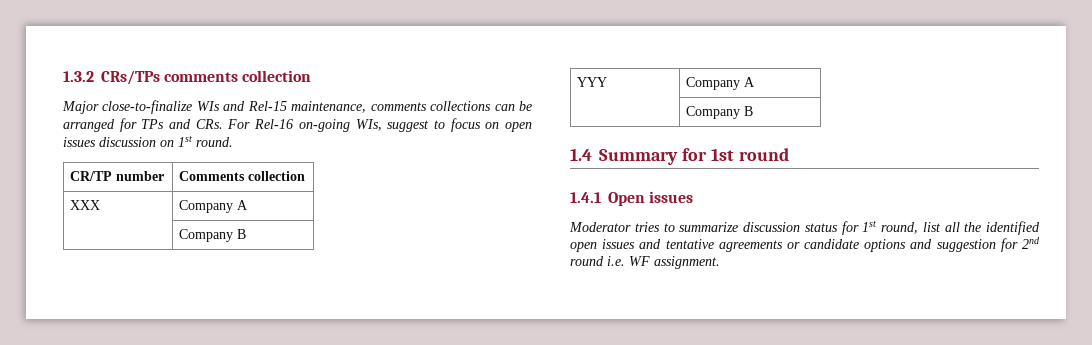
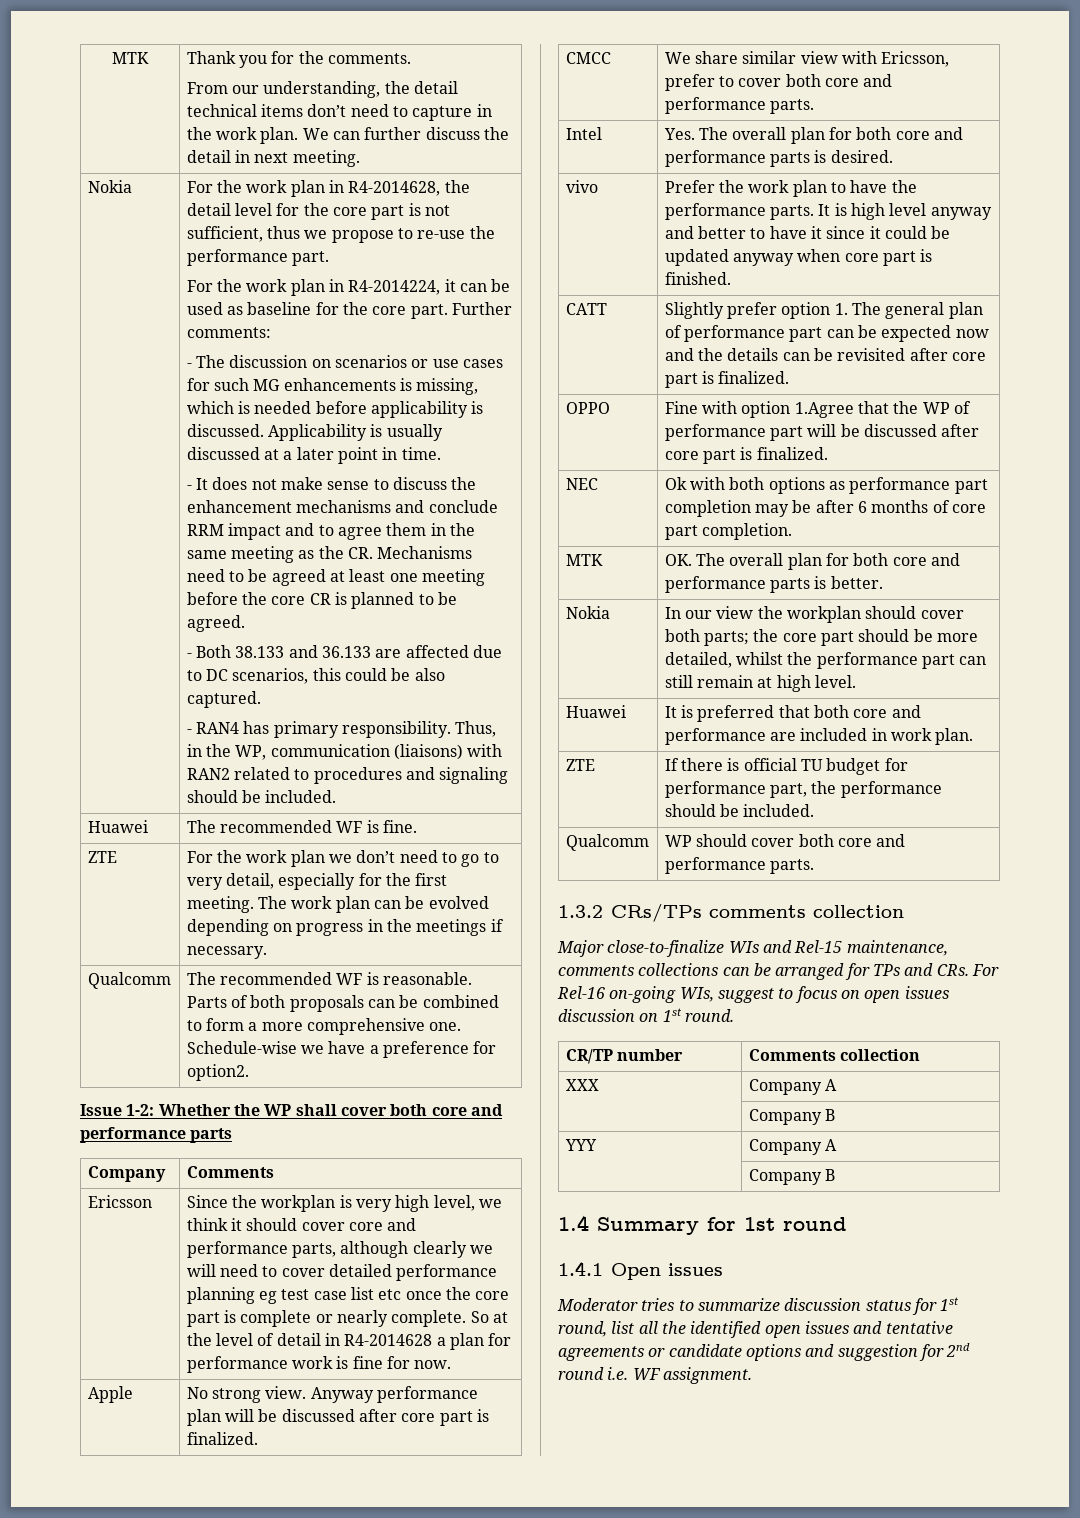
(63, 76) none -> [112,52,149,64] [186,51,412,68] [186,81,459,98] [186,104,492,121] [186,127,510,144] [186,150,360,167] [87,180,132,193] [186,180,470,197] [186,203,451,220] [186,226,495,243] [186,249,330,266] [186,279,511,296] [186,302,513,319] [186,327,271,338] [186,355,504,368] [186,378,479,395] [186,401,484,418] [186,424,443,441] [186,447,441,464] [186,477,477,490] [186,500,498,513] [186,523,476,540] [186,546,473,563] [186,569,486,586] [186,592,458,609] [186,615,245,632] [186,645,503,658] [186,668,445,684] [186,691,261,708] [186,721,497,738] [186,744,503,760] [186,767,509,784] [186,790,337,803] [87,820,148,833] [186,820,418,833] [87,851,117,863] [186,850,499,867] [186,873,448,890] [186,896,489,913] [186,919,504,936] [186,946,267,959] [87,972,171,989] [186,972,473,985] [186,995,499,1012] [186,1018,462,1035] [186,1041,497,1058] [186,1064,249,1081] [80,1104,503,1116] [80,1127,233,1143] [87,1166,166,1182] [186,1166,274,1178] [87,1195,152,1208] [186,1195,503,1212] [186,1218,417,1231] [186,1241,494,1258] [186,1264,498,1281] [186,1287,510,1304] [186,1310,509,1327] [186,1333,512,1350] [186,1356,452,1373] [87,1386,133,1403] [186,1386,479,1403] [186,1409,490,1426] [186,1432,258,1445] [565,52,611,64] [664,51,950,67] [664,74,893,91] [664,97,815,114] [565,127,602,140] [663,127,964,144] [664,150,893,167] [565,180,598,193] [664,180,917,197] [664,203,992,220] [664,226,951,239] [664,249,933,266] [664,272,731,285] [565,303,607,315] [664,302,983,319] [664,325,989,342] [664,348,987,361] [664,371,790,388] [565,402,610,414] [664,401,972,418] [664,424,980,441] [664,447,828,464] [565,478,598,490] [664,477,988,494] [664,500,987,517] [664,523,793,540] [565,554,603,566] [664,553,961,570] [664,576,883,593] [565,606,610,619] [664,606,964,623] [664,629,979,646] [664,652,987,669] [664,675,857,692] [565,705,626,718] [664,705,921,722] [664,728,974,745] [565,759,595,771] [664,758,908,775] [664,781,942,798] [664,804,815,817] [565,834,649,851] [664,834,906,847] [664,857,815,874] MTK | Thank you for the comments. // From our understanding, the detail technical items don’t need to capture in the work plan. We can further discuss the detail in next meeting. // Nokia | For the work plan in R4-2014628, the detail level for the core part is not sufficient, thus we propose to re-use the performance part. // For the work plan in R4-2014224, it can be used as baseline for the core part. Further comments: // - The discussion on scenarios or use cases for such MG enhancements is missing, which is needed before applicability is discussed. Applicability is usually discussed at a later point in time. // - It does not make sense to discuss the enhancement mechanisms and conclude RRM impact and to agree them in the same meeting as the CR. Mechanisms need to be agreed at least one meeting before the core CR is planned to be agreed. // - Both 38.133 and 36.133 are affected due to DC scenarios, this could be also captured. // - RAN4 has primary responsibility. Thus, in the WP, communication (liaisons) with RAN2 related to procedures and signaling should be included. // Huawei | The recommended WF is fine. // ZTE | For the work plan we don’t need to go to very detail, especially for the first meeting. The work plan can be evolved depending on progress in the meetings if necessary. // Qualcomm | The recommended WF is reasonable. Parts of both proposals can be combined to form a more comprehensive one. Schedule-wise we have a preference for option2. // Issue 1-2: Whether the WP shall cover both core and performance parts // Company | Comments // Ericsson | Since the workplan is very high level, we think it should cover core and performance parts, although clearly we will need to cover detailed performance planning eg test case list etc once the core part is complete or nearly complete. So at the level of detail in R4-2014628 a plan for performance work is fine for now. // Apple | No strong view. Anyway performance plan will be discussed after core part is finalized. // CMCC | We share similar view with Ericsson, prefer to cover both core and performance parts. // Intel | Yes. The overall plan for both core and performance parts is desired. // vivo | Prefer the work plan to have the performance parts. It is high level anyway and better to have it since it could be updated anyway when core part is finished. // CATT | Slightly prefer option 1. The general plan of performance part can be expected now and the details can be revisited after core part is finalized. // OPPO | Fine with option 1.Agree that the WP of performance part will be discussed after core part is finalized. // NEC | Ok with both options as performance part completion may be after 6 months of core part completion. // MTK | OK. The overall plan for both core and performance parts is better. // Nokia | In our view the workplan should cover both parts; the core part should be more detailed, whilst the performance part can still remain at high level. // Huawei | It is preferred that both core and performance are included in work plan. // ZTE | If there is official TU budget for performance part, the performance should be included. // Qualcomm | WP should cover both core and performance parts. //

